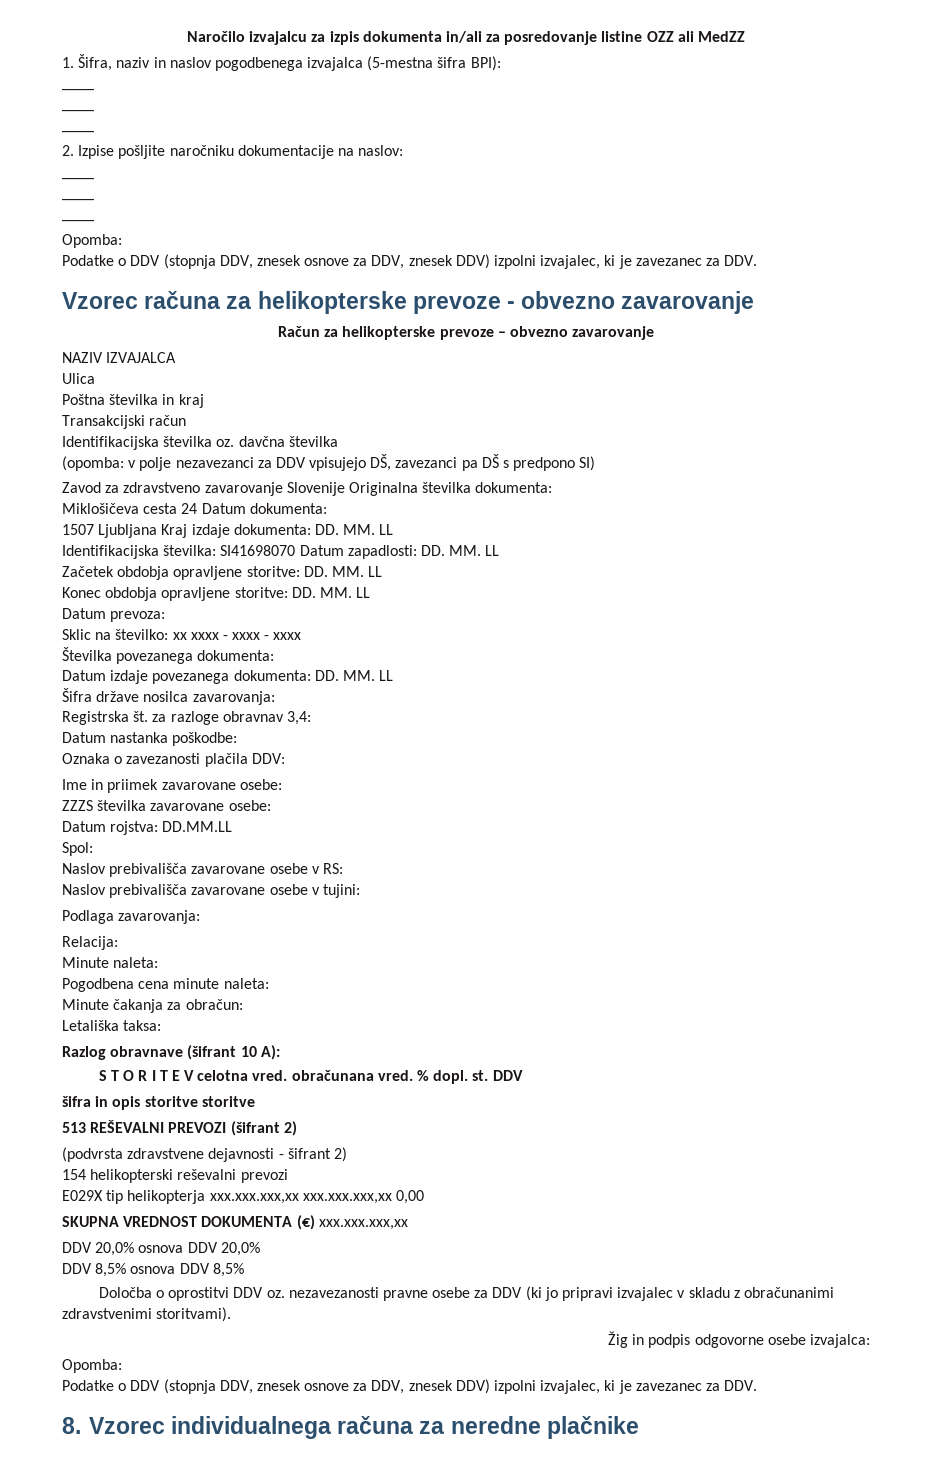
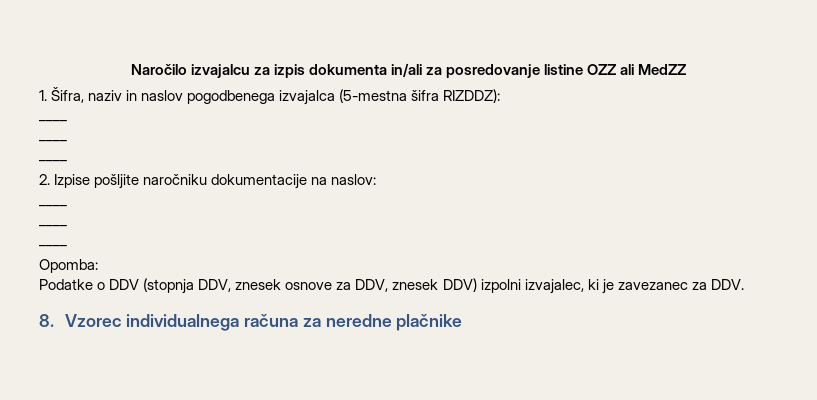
[470,56,501,71] BPI): -> [443,89,501,103] RIZDDZ):
[62,291,755,314] [277,326,655,340] [62,352,177,363] [62,373,95,384] [62,394,204,408] [62,415,187,429] [62,436,338,450] [62,454,596,471] [62,482,553,496] [62,503,327,514] [62,524,394,538] [62,545,500,559] [62,566,383,580] [62,587,371,601] [62,608,166,622] [62,629,302,640] [62,647,275,664] [62,670,394,684] [62,688,275,705] [62,711,311,725] [62,732,238,746] [62,753,285,767] [62,779,282,793] [62,800,271,811] [62,821,233,835] [62,842,93,856] [62,863,343,877] [62,884,360,898] [62,910,201,924] [62,936,118,950] [62,957,159,968] [62,978,269,992] [62,999,243,1013] [62,1020,162,1031] [62,1045,280,1060] [98,1070,523,1084] [62,1096,255,1110] [62,1120,297,1136] [62,1147,347,1162] [62,1169,288,1183] [62,1190,424,1204] [62,1215,408,1230] [62,1242,260,1256] [62,1263,244,1277] [98,1286,834,1301] [62,1307,232,1322] [608,1331,870,1348] [62,1359,122,1373] [62,1379,758,1394] // Vzorec računa za helikopterske prevoze - obvezno zavarovanje // Račun za helikopterske prevoze – obvezno zavarovanje // NAZIV IZVAJALCA // Ulica // Poštna številka in kraj // Transakcijski račun // Identifikacijska številka oz. davčna številka // (opomba: v polje nezavezanci za DDV vpisujejo DŠ, zavezanci pa DŠ s predpono SI) // Zavod za zdravstveno zavarovanje Slovenije Originalna številka dokumenta: // Miklošičeva cesta 24 Datum dokumenta: // 1507 Ljubljana Kraj izdaje dokumenta: DD. MM. LL // Identifikacijska številka: SI41698070 Datum zapadlosti: DD. MM. LL // Začetek obdobja opravljene storitve: DD. MM. LL // Konec obdobja opravljene storitve: DD. MM. LL // Datum prevoza: // Sklic na številko: xx xxxx - xxxx - xxxx // Številka povezanega dokumenta: // Datum izdaje povezanega dokumenta: DD. MM. LL // Šifra države nosilca zavarovanja: // Registrska št. za razloge obravnav 3,4: // Datum nastanka poškodbe: // Oznaka o zavezanosti plačila DDV: // Ime in priimek zavarovane osebe: // ZZZS številka zavarovane osebe: // Datum rojstva: DD.MM.LL // Spol: // Naslov prebivališča zavarovane osebe v RS: // Naslov prebivališča zavarovane osebe v tujini: // Podlaga zavarovanja: // Relacija: // Minute naleta: // Pogodbena cena minute naleta: // Minute čakanja za obračun: // Letališka taksa: // Razlog obravnave (šifrant 10 A): // S T O R I T E V celotna vred. obračunana vred. % dopl. st. DDV // šifra in opis storitve storitve // 513 REŠEVALNI PREVOZI (šifrant 2) // (podvrsta zdravstvene dejavnosti - šifrant 2) // 154 helikopterski reševalni prevozi // E029X tip helikopterja xxx.xxx.xxx,xx xxx.xxx.xxx,xx 0,00 // SKUPNA VREDNOST DOKUMENTA (€) xxx.xxx.xxx,xx // DDV 20,0% osnova DDV 20,0% // DDV 8,5% osnova DDV 8,5% // Določba o oprostitvi DDV oz. nezavezanosti pravne osebe za DDV (ki jo pripravi izvajalec v skladu z obračunanimi zdravstvenimi storitvami). // Žig in podpis odgovorne osebe izvajalca: // Opomba: // Podatke o DDV (stopnja DDV, znesek osnove za DDV, znesek DDV) izpolni izvajalec, ki je zavezanec za DDV. -> (744, 284) none

